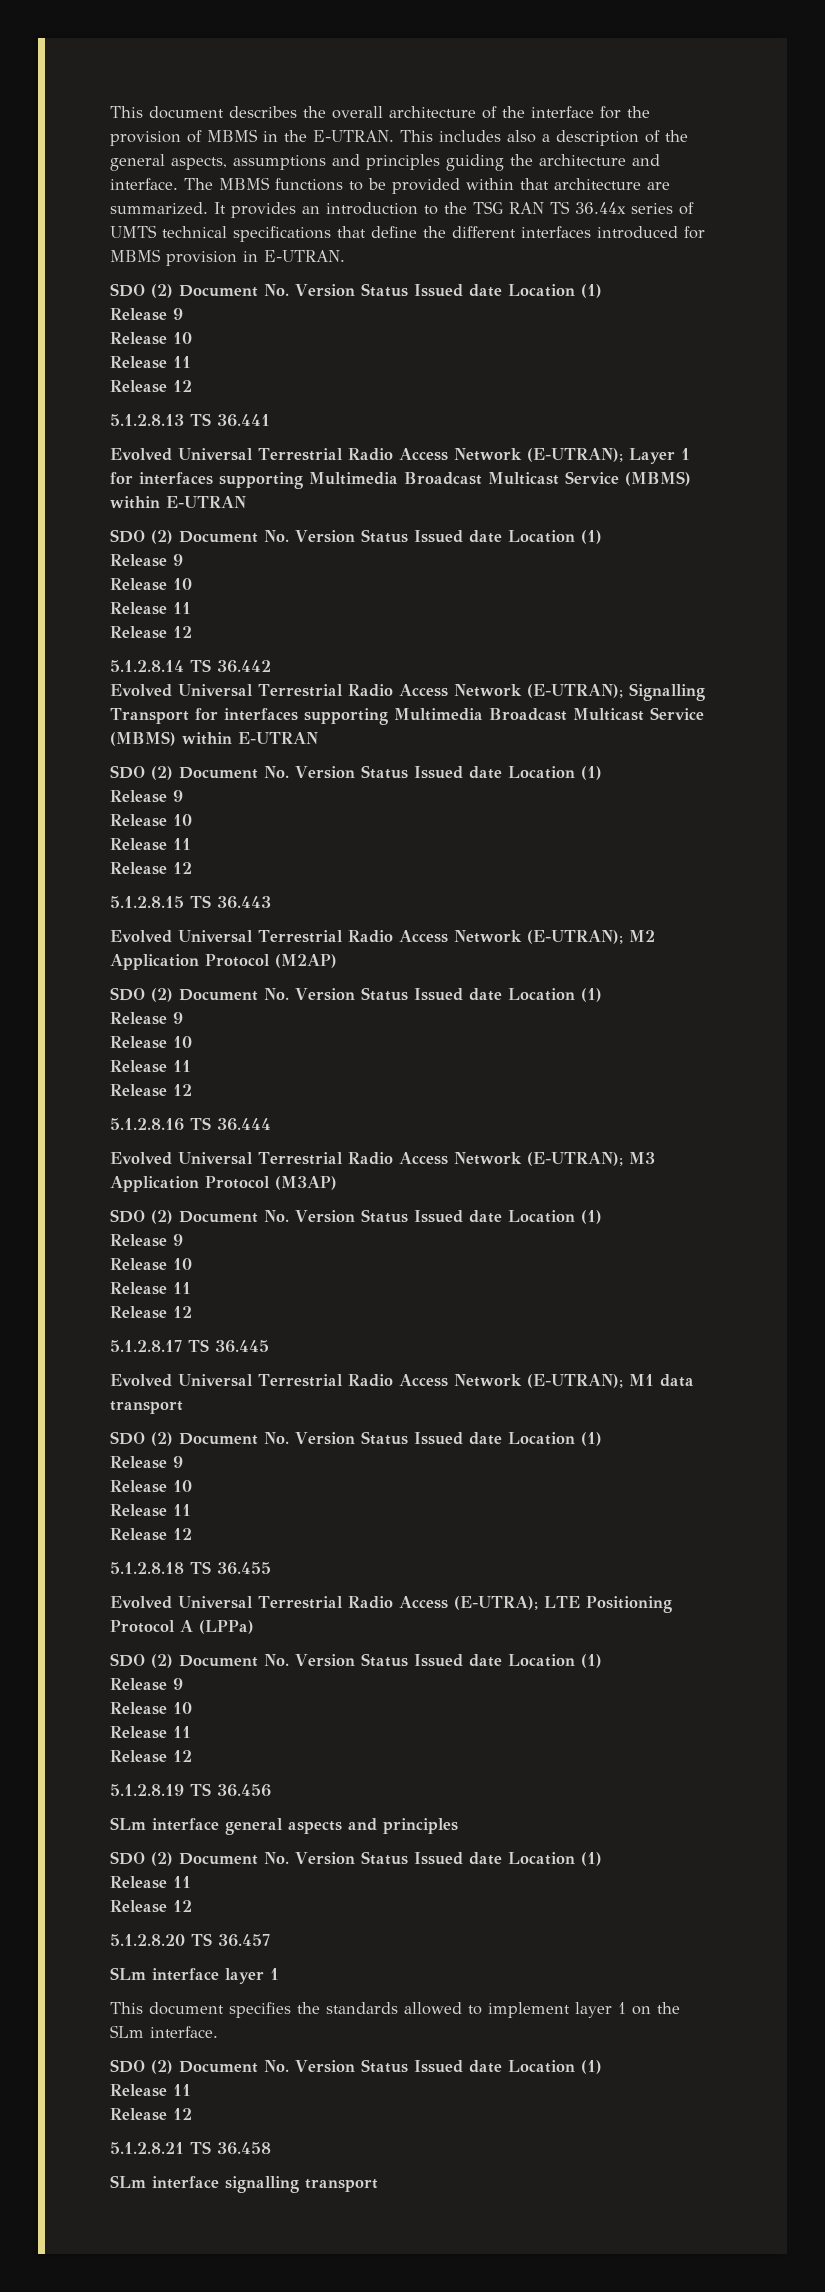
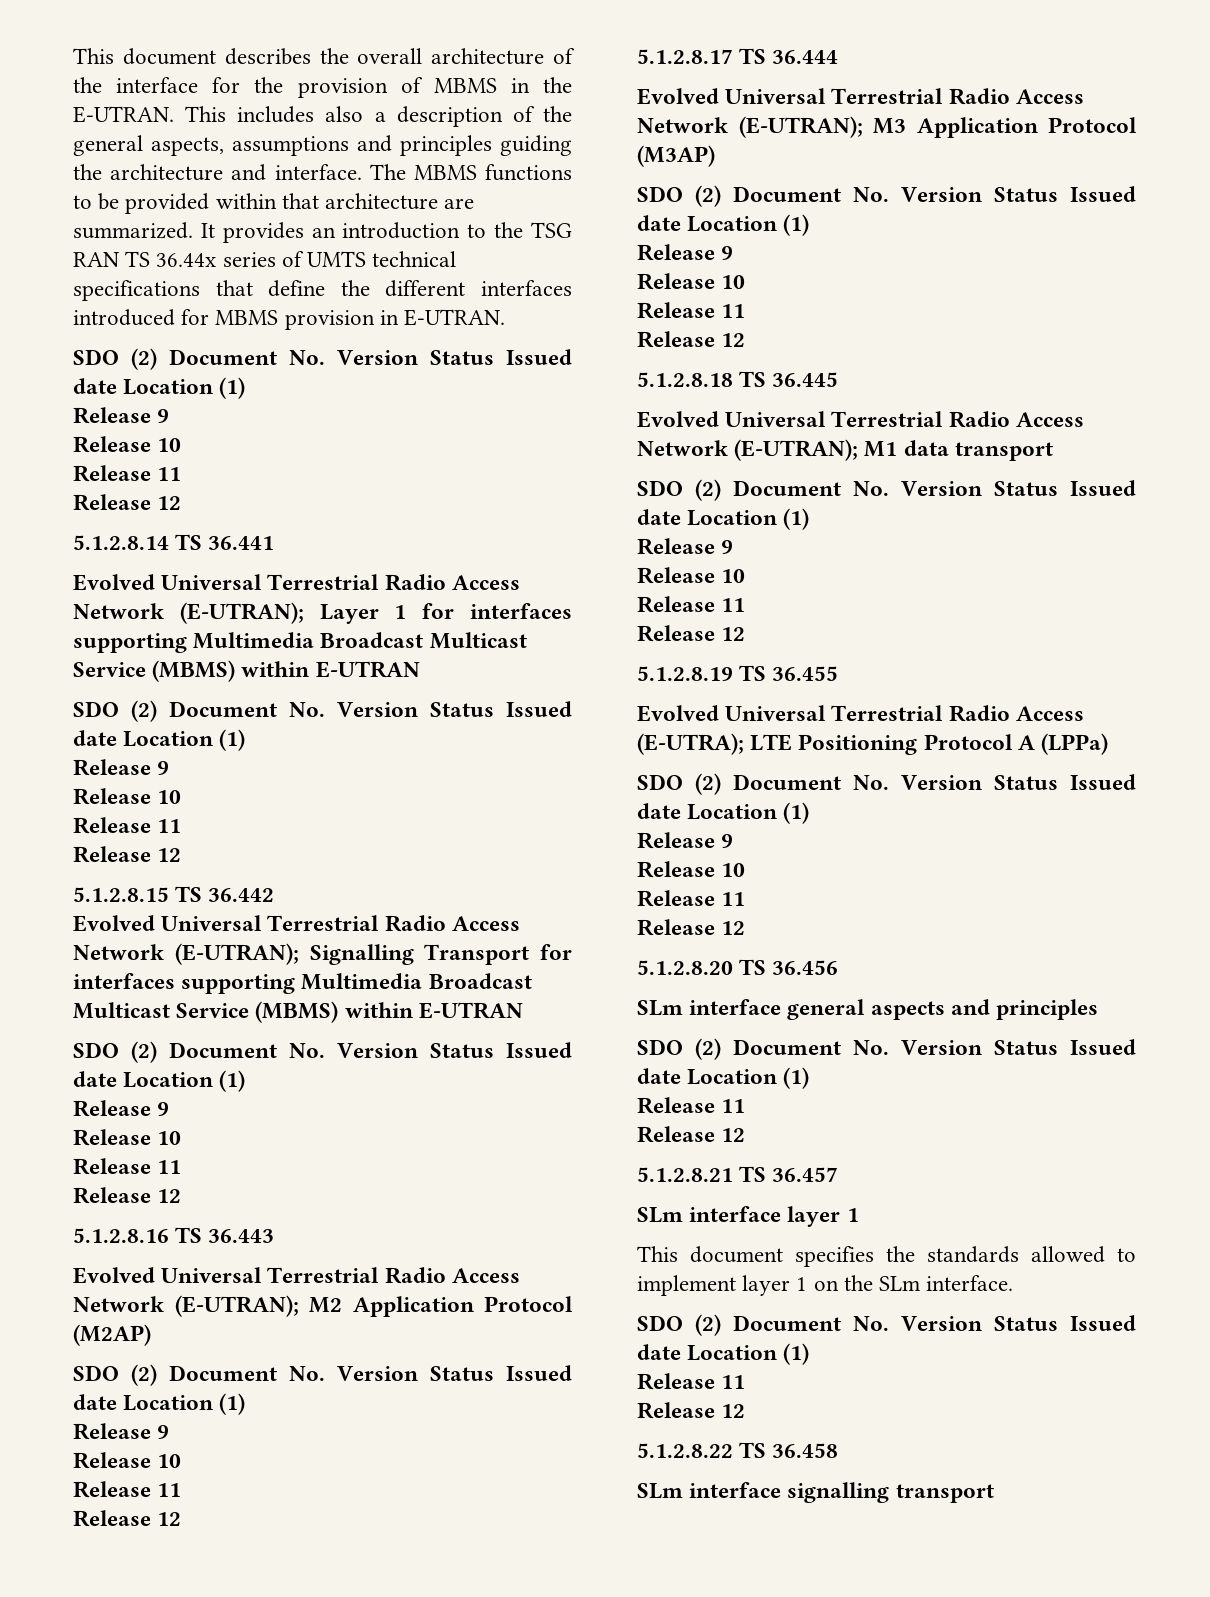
[110,414,184,426] 5.1.2.8.13 -> [73,535,169,550] 5.1.2.8.14
[110,660,184,672] 5.1.2.8.14 -> [73,887,169,902] 5.1.2.8.15
[110,896,184,908] 5.1.2.8.15 -> [73,1228,169,1243] 5.1.2.8.16
[110,1118,184,1131] 5.1.2.8.16 -> [637,49,733,64] 5.1.2.8.17
[110,1340,182,1352] 5.1.2.8.17 -> [637,372,733,387] 5.1.2.8.18
[110,1562,184,1574] 5.1.2.8.18 -> [637,666,733,681] 5.1.2.8.19
[110,1784,184,1796] 5.1.2.8.19 -> [637,960,733,975] 5.1.2.8.20
[110,1934,185,1946] 5.1.2.8.20 -> [637,1167,733,1182] 5.1.2.8.21
[110,2142,184,2154] 5.1.2.8.21 -> [637,1443,733,1458] 5.1.2.8.22

